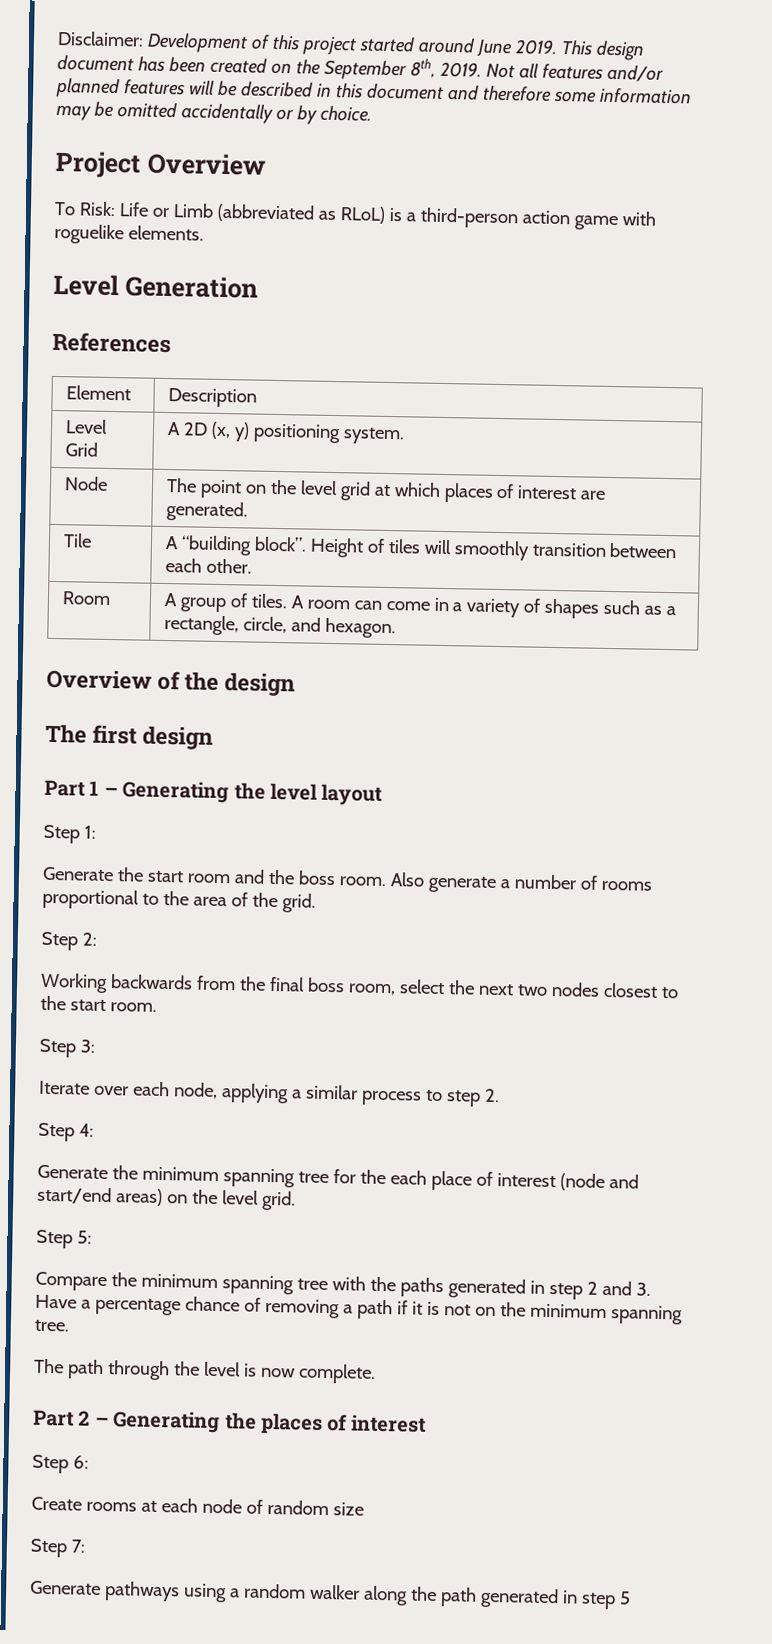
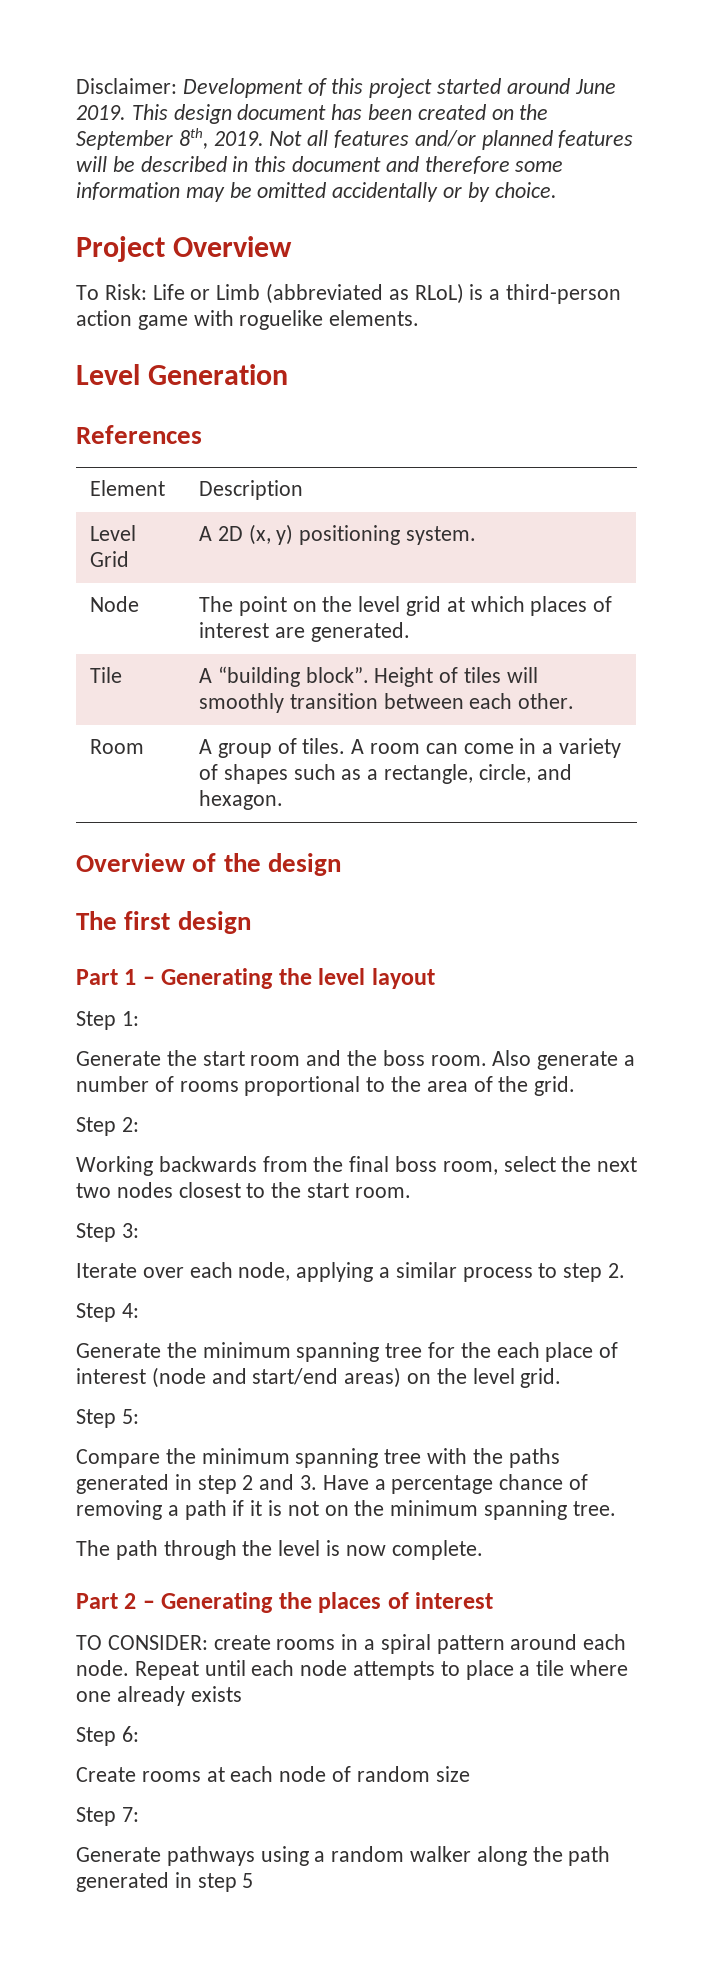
(426, 1423) none -> [76,1634,627,1654] [76,1660,629,1680] [76,1686,242,1706] // TO CONSIDER: create rooms in a spiral pattern around each node. Repeat until each node attempts to place a tile where one already exists

